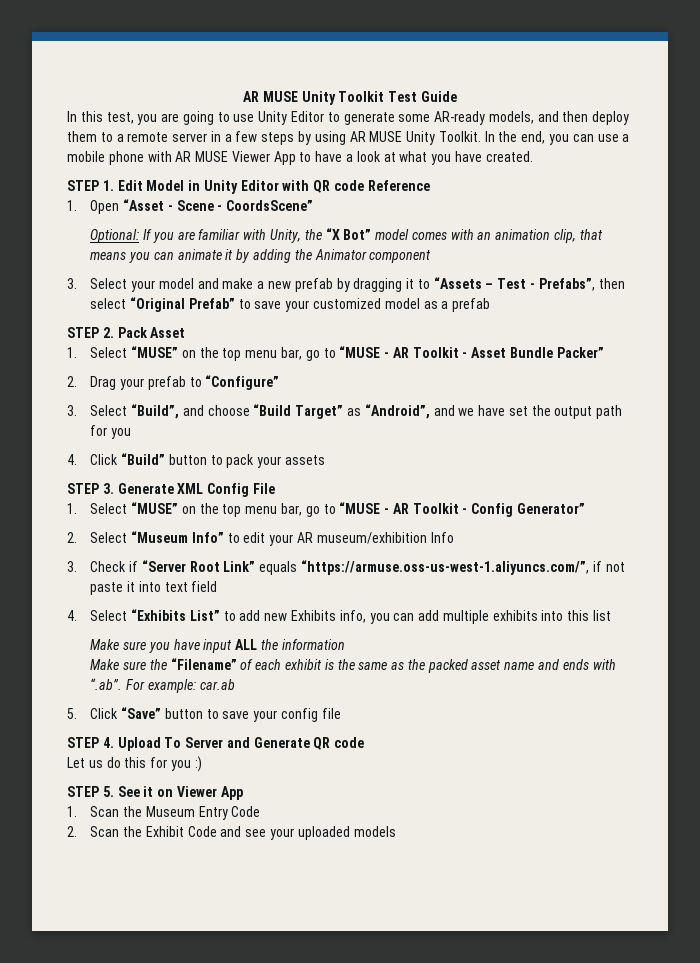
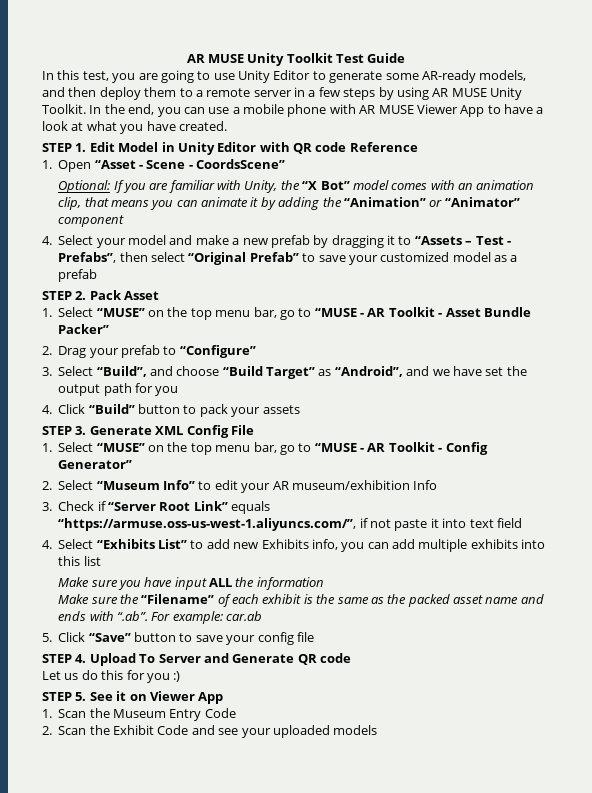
[314,249,367,260] Animator -> [343,197,520,207] “Animation” or “Animator”
[67,278,77,289] 3. -> [42,236,52,245] 4.

